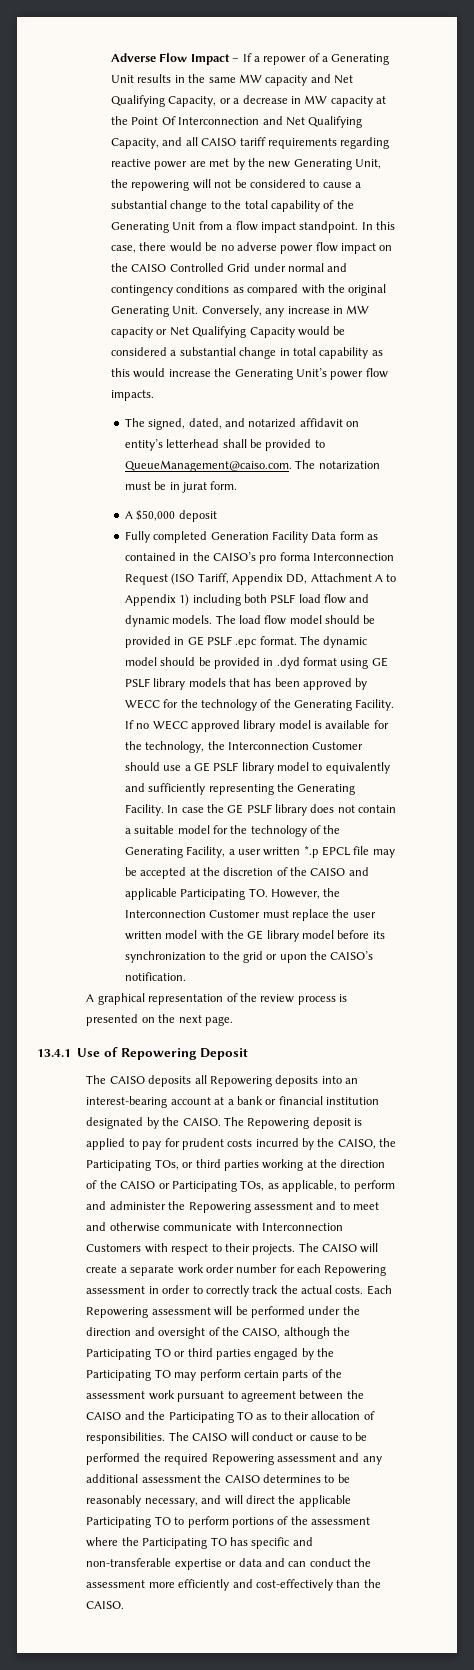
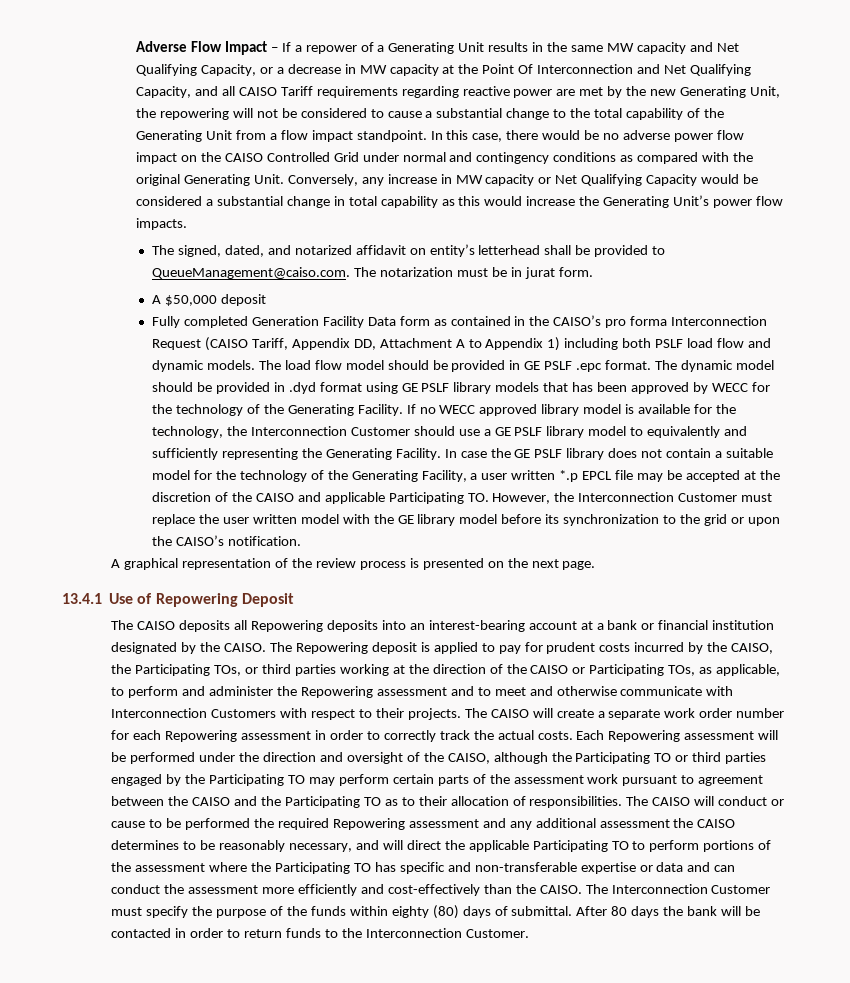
[239,137,266,146] tariff -> [280,86,313,96] Tariff
[171,573,195,585] (ISO -> [205,337,249,351] (CAISO
(125, 1605) none -> [585,884,771,894] [111,905,760,919] [111,928,529,938] The Interconnection Customer must specify the purpose of the funds within eighty (80) days of submittal. After 80 days the bank will be contacted in order to return funds to the Interconnection Customer.

